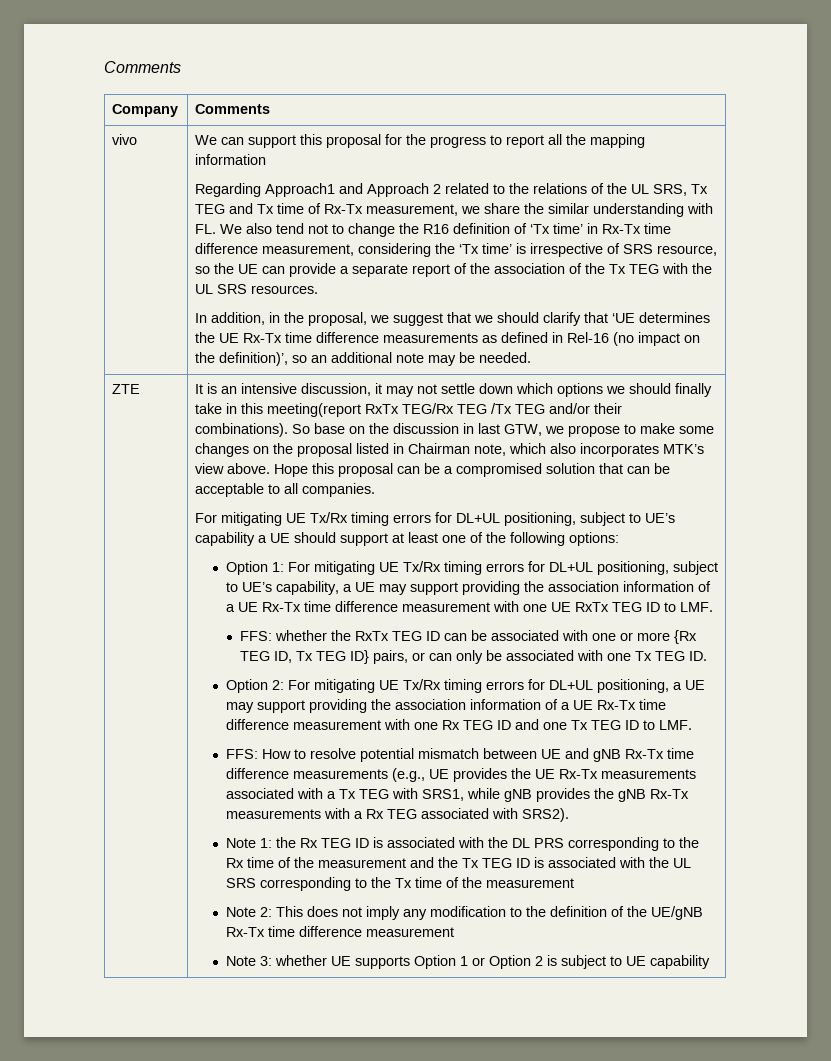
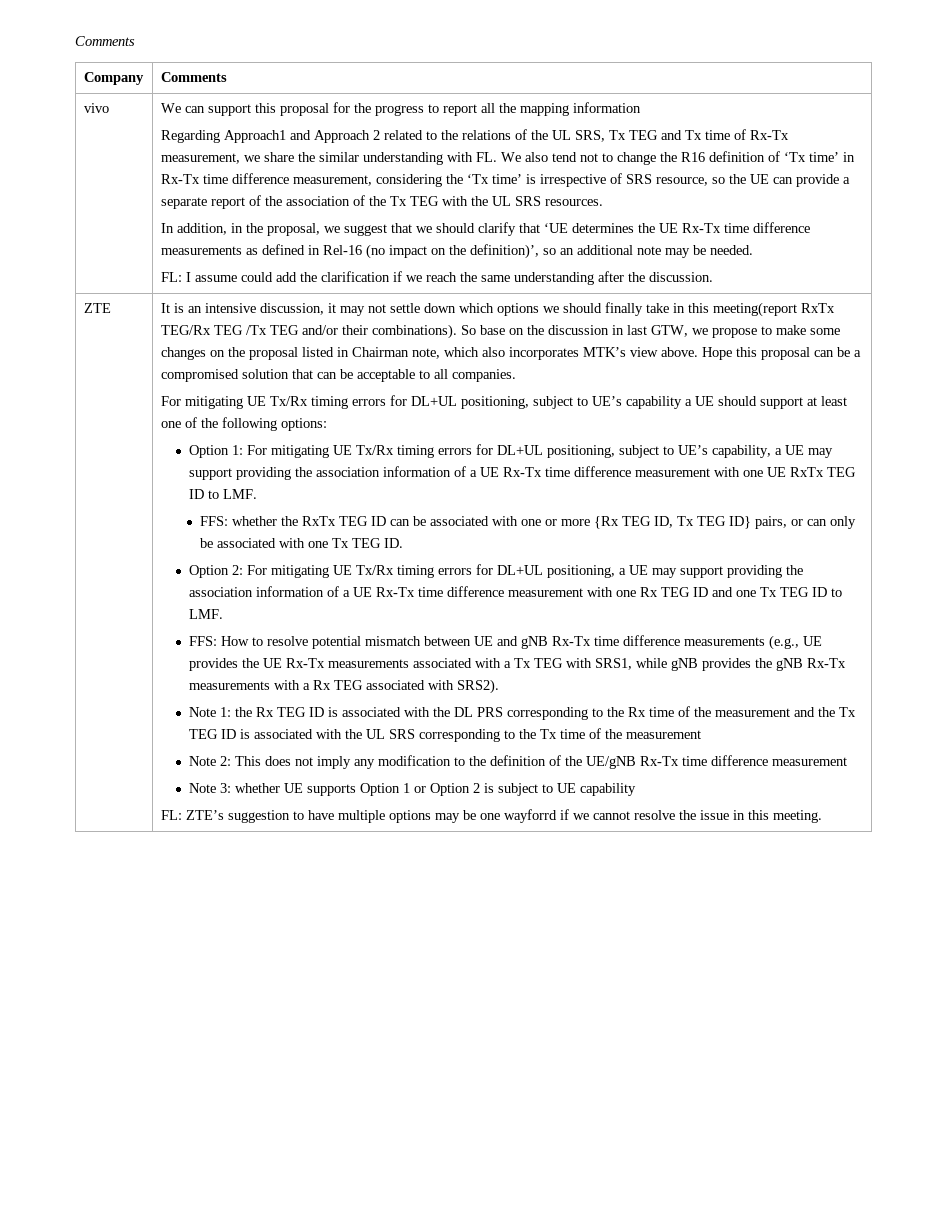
(532, 357) none -> [160,271,713,285] // FL: I assume could add the clarification if we reach the same understanding after the discussion.
(710, 962) none -> [160,809,822,823] // FL: ZTE’s suggestion to have multiple options may be one wayforrd if we cannot resolve the issue in this meeting.

